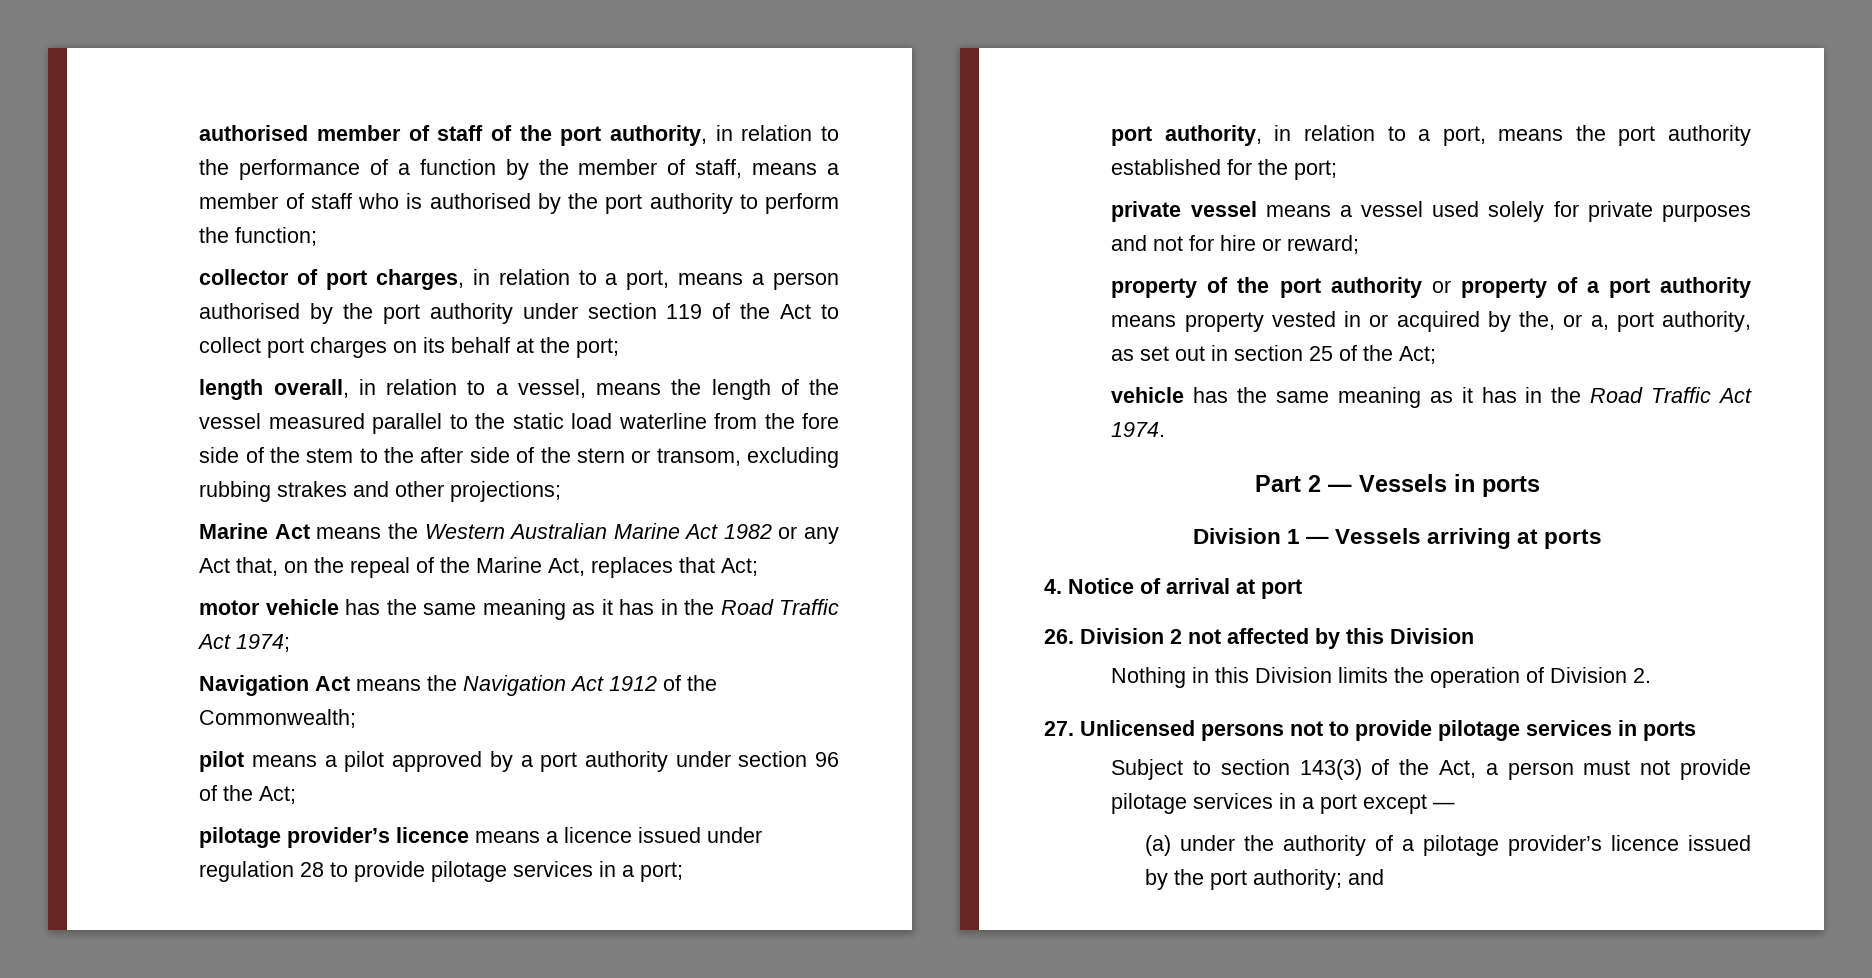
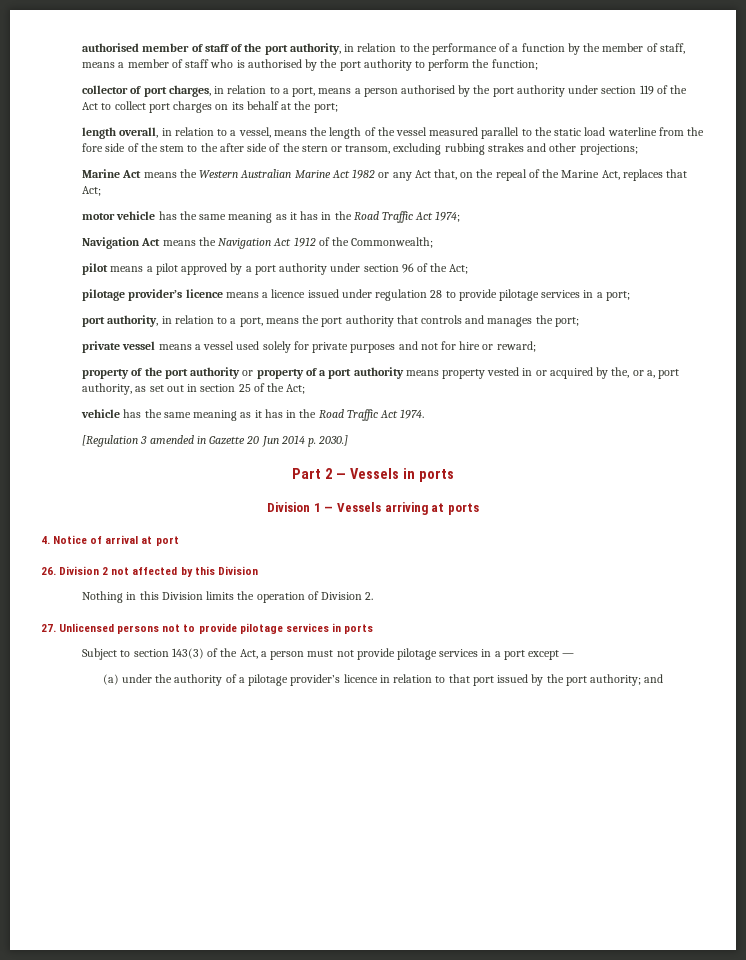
[1111,159,1253,175] established for -> [396,315,533,327] that controls and manages
(1166, 429) none -> [82,435,349,447] // [Regulation 3 amended in Gazette 20 Jun 2014 p. 2030.]
(1679, 843) none -> [379,674,494,686] in relation to that port

